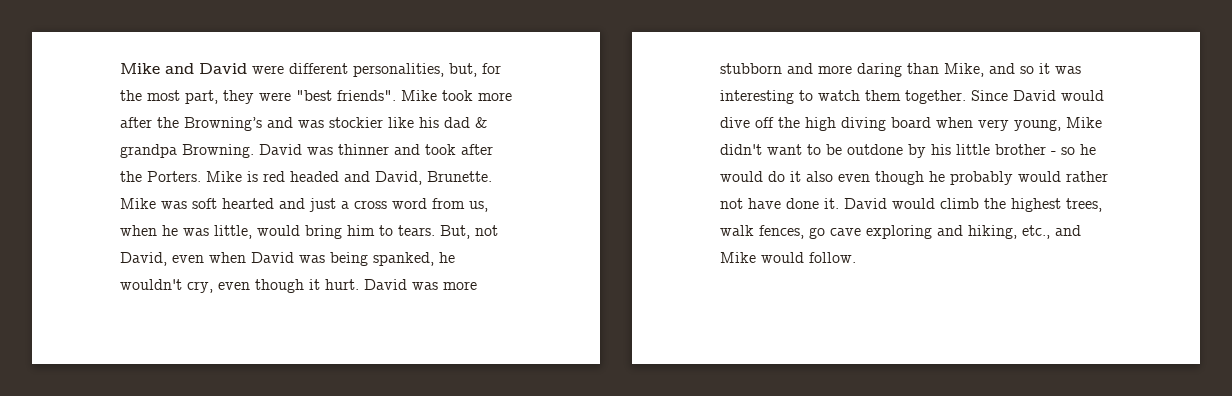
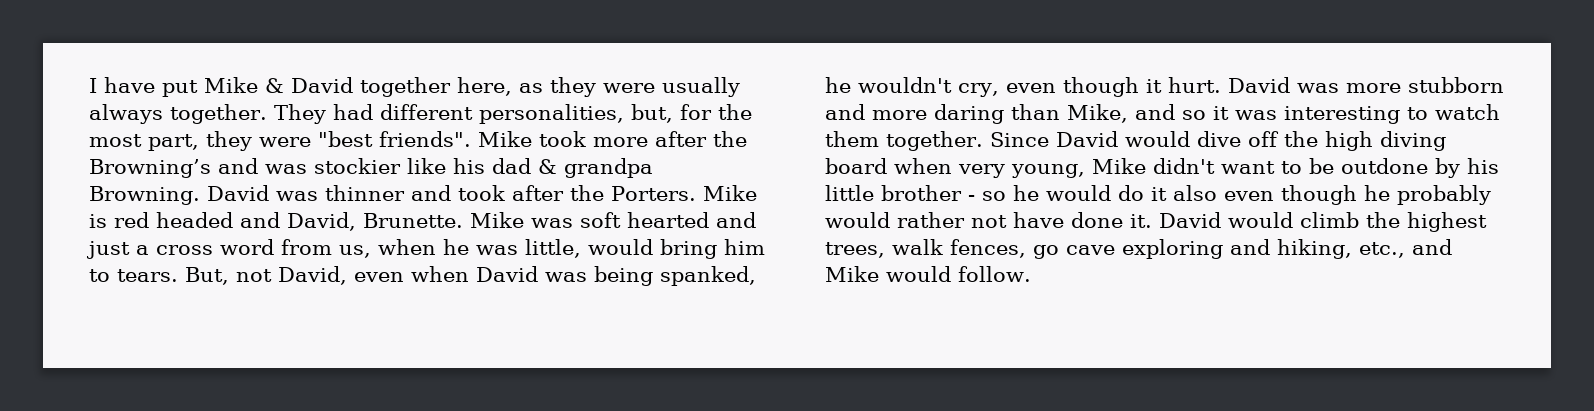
[120,63,284,74] Mike and David were -> [89,77,740,97] [89,104,373,124] I have put Mike & David together here, as they were usually always together. They had

